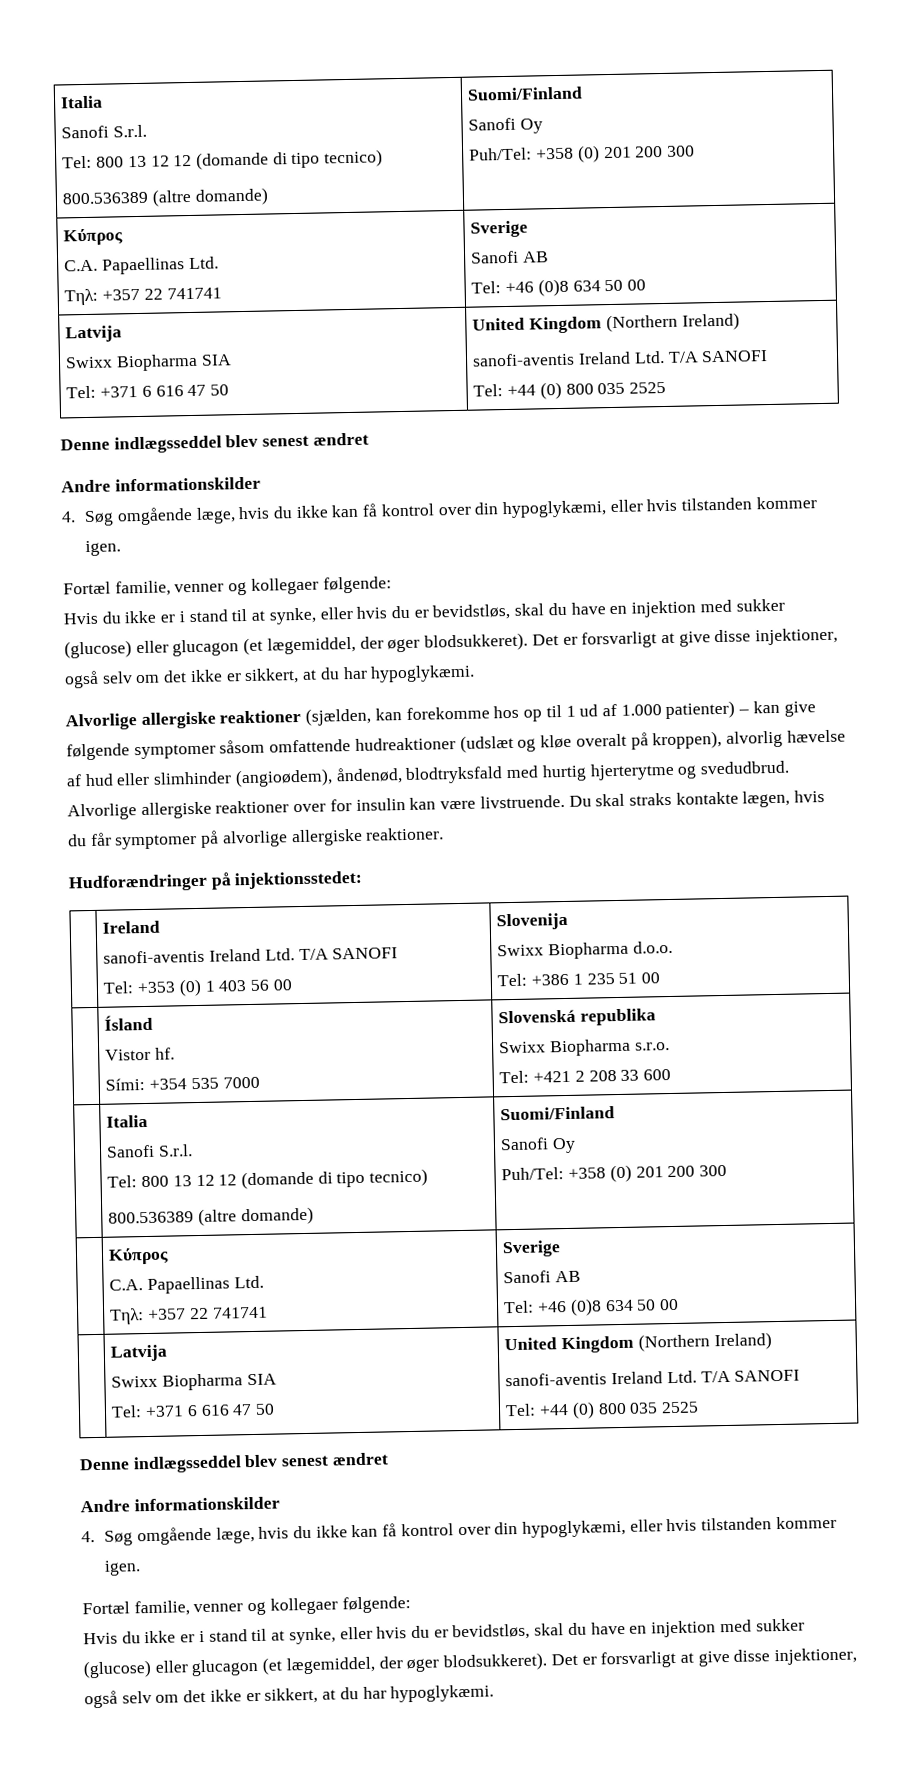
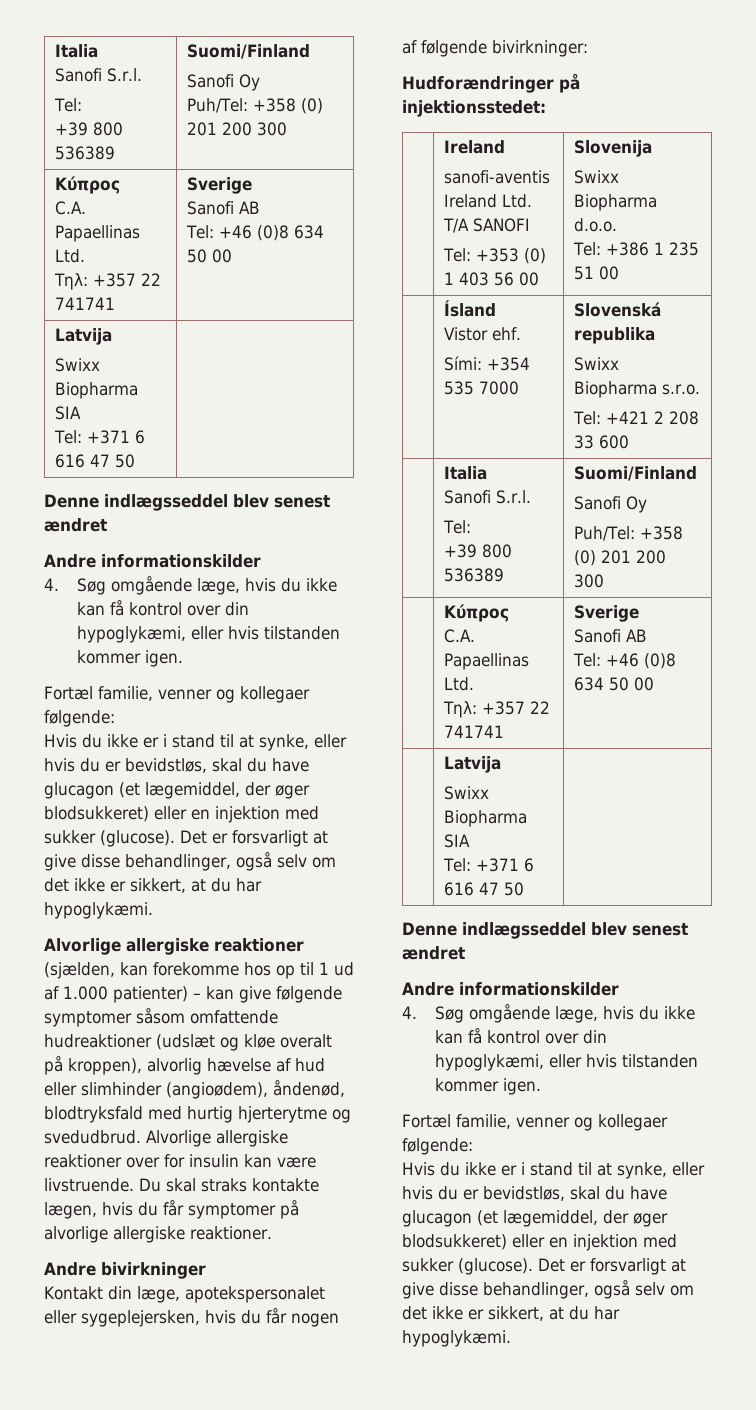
[60,95,104,109] [61,124,148,139] [62,149,384,170] [62,187,269,207] Italia // Sanofi S.r.l. // Tel: 800 13 12 12 (domande di tipo tecnico) // 800.536389 (altre domande) -> [55,44,99,58] [55,68,143,82] [54,98,83,112] [55,122,124,136] [55,146,116,160] Italia // Sanofi S.r.l. // Tel: // +39 800 536389
[472,312,740,334] [472,350,769,367] [473,381,667,400] United Kingdom (Northern Ireland) // sanofi-aventis Ireland Ltd. T/A SANOFI // Tel: +44 (0) 800 035 2525 -> (136, 461) none
[609,598,785,618] [64,627,839,659] en injektion med sukker (glucose) eller glucagon (et lægemiddel, der øger blodsukkeret). Det er forsvarligt at give disse injektioner, -> [44,782,310,799] [44,806,319,823] [44,830,328,847] [44,854,231,871] glucagon (et lægemiddel, der øger blodsukkeret) eller en injektion med sukker (glucose). Det er forsvarligt at give disse behandlinger,
(445, 834) none -> [44,1262,206,1279] [44,1286,325,1303] [44,1308,339,1327] [402,40,588,57] // Andre bivirkninger // Kontakt din læge, apotekspersonalet eller sygeplejersken, hvis du får nogen af følgende bivirkninger:
[155,1047,176,1060] hf. -> [492,327,522,341] ehf.
[141,1168,429,1190] [108,1206,314,1227] 800 13 12 12 (domande di tipo tecnico) // 800.536389 (altre domande) -> [444,544,513,558] [444,568,505,582] // +39 800 536389
[504,1332,772,1354] [505,1369,801,1387] [505,1401,700,1419] United Kingdom (Northern Ireland) // sanofi-aventis Ireland Ltd. T/A SANOFI // Tel: +44 (0) 800 035 2525 -> (525, 889) none
[629,1618,805,1638] [83,1647,858,1679] en injektion med sukker (glucose) eller glucagon (et lægemiddel, der øger blodsukkeret). Det er forsvarligt at give disse injektioner, -> [402,1210,668,1227] [402,1234,677,1251] [402,1258,686,1275] [402,1282,589,1299] glucagon (et lægemiddel, der øger blodsukkeret) eller en injektion med sukker (glucose). Det er forsvarligt at give disse behandlinger,

